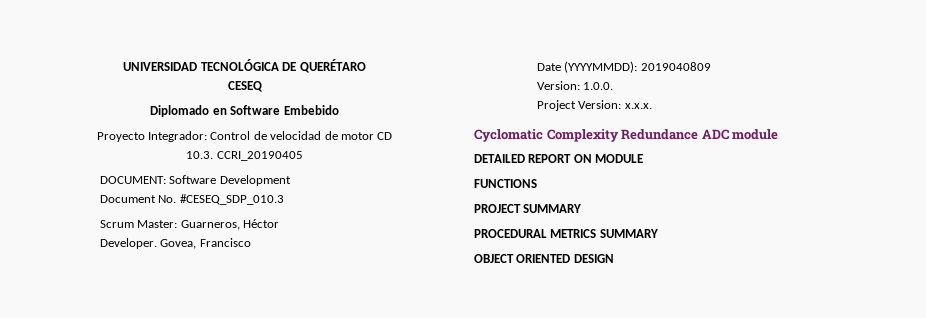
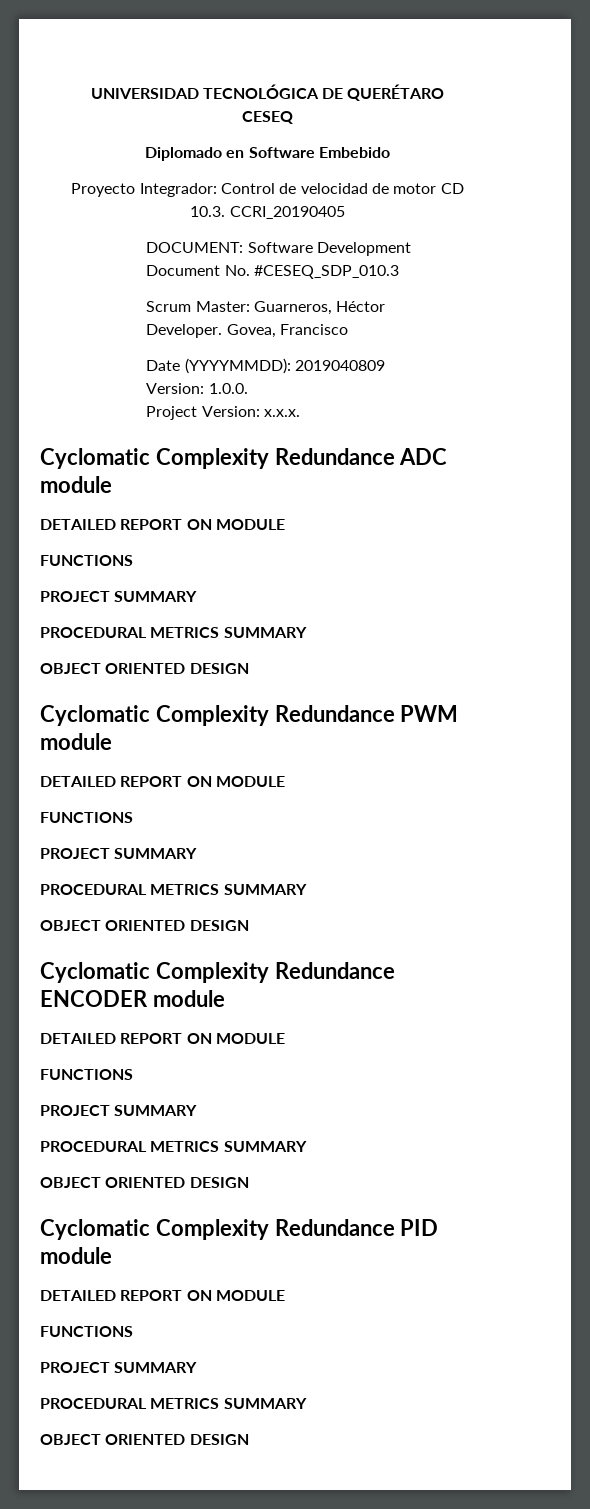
(614, 258) none -> [40,705,459,726] [40,733,112,750] [40,776,285,787] [40,812,133,823] [40,848,198,859] [40,884,307,895] [40,920,249,931] [40,962,395,983] [40,990,225,1007] [40,1033,285,1044] [40,1069,133,1080] [40,1105,198,1116] [40,1141,307,1152] [40,1177,249,1188] [40,1219,439,1240] [40,1247,112,1264] [40,1290,285,1301] [40,1326,133,1337] [40,1362,198,1373] [40,1398,307,1409] [40,1434,249,1445] // Cyclomatic Complexity Redundance PWM module // DETAILED REPORT ON MODULE // FUNCTIONS // PROJECT SUMMARY // PROCEDURAL METRICS SUMMARY // OBJECT ORIENTED DESIGN // Cyclomatic Complexity Redundance ENCODER module // DETAILED REPORT ON MODULE // FUNCTIONS // PROJECT SUMMARY // PROCEDURAL METRICS SUMMARY // OBJECT ORIENTED DESIGN // Cyclomatic Complexity Redundance PID module // DETAILED REPORT ON MODULE // FUNCTIONS // PROJECT SUMMARY // PROCEDURAL METRICS SUMMARY // OBJECT ORIENTED DESIGN

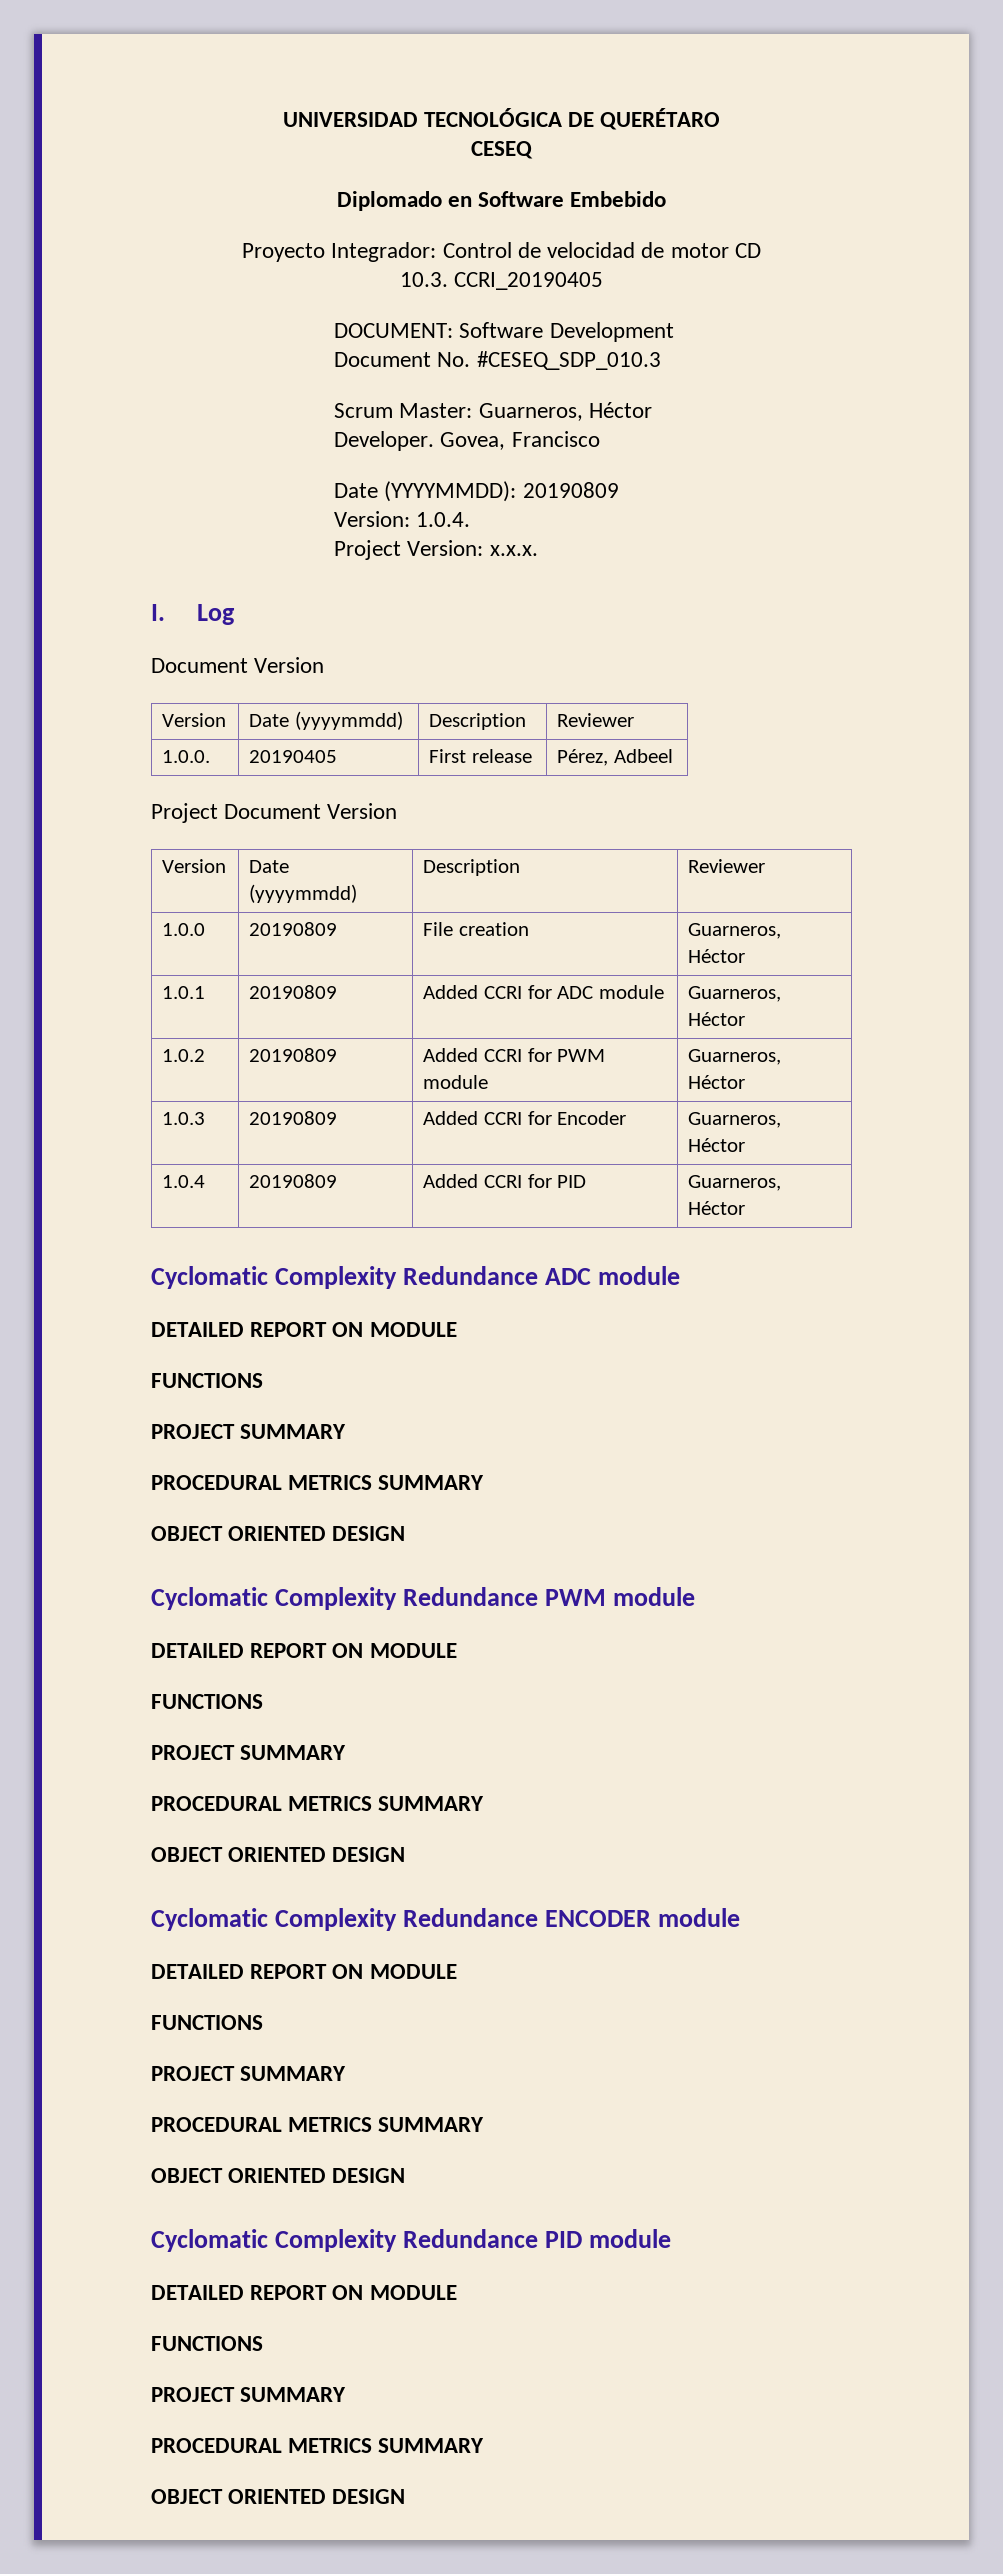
[295,360,386,371] [146,383,248,394] 2019040809 // Version: 1.0.0. -> [522,482,619,498] [334,511,471,527] 20190809 // Version: 1.0.4.
(301, 413) none -> [151,604,235,625] [151,657,325,673] [162,713,227,727] [249,711,403,730] [429,713,527,730] [557,713,635,727] [162,750,211,763] [249,750,338,763] [429,749,532,763] [557,749,673,766] [151,803,398,823] [162,859,227,873] [249,860,290,873] [249,884,358,903] [423,859,521,876] [688,859,766,873] [162,923,206,936] [249,922,338,936] [423,922,529,936] [688,923,782,939] [688,949,746,963] [162,986,206,999] [249,985,338,999] [423,985,664,999] [688,986,782,1002] [688,1012,746,1026] [162,1049,206,1062] [249,1048,338,1062] [423,1048,606,1062] [423,1075,489,1089] [688,1049,782,1065] [688,1075,746,1089] [162,1112,206,1125] [249,1111,338,1125] [423,1111,627,1125] [688,1112,782,1128] [688,1138,746,1152] [162,1175,206,1188] [249,1174,338,1188] [423,1174,587,1188] [688,1175,782,1191] [688,1201,746,1215] // I. Log // Document Version // Version | Date (yyyymmdd) | Description | Reviewer // 1.0.0. | 20190405 | First release | Pérez, Adbeel // Project Document Version // Version | Date (yyyymmdd) | Description | Reviewer // 1.0.0 | 20190809 | File creation | Guarneros, Héctor // 1.0.1 | 20190809 | Added CCRI for ADC module | Guarneros, Héctor // 1.0.2 | 20190809 | Added CCRI for PWM module | Guarneros, Héctor // 1.0.3 | 20190809 | Added CCRI for Encoder | Guarneros, Héctor // 1.0.4 | 20190809 | Added CCRI for PID | Guarneros, Héctor

